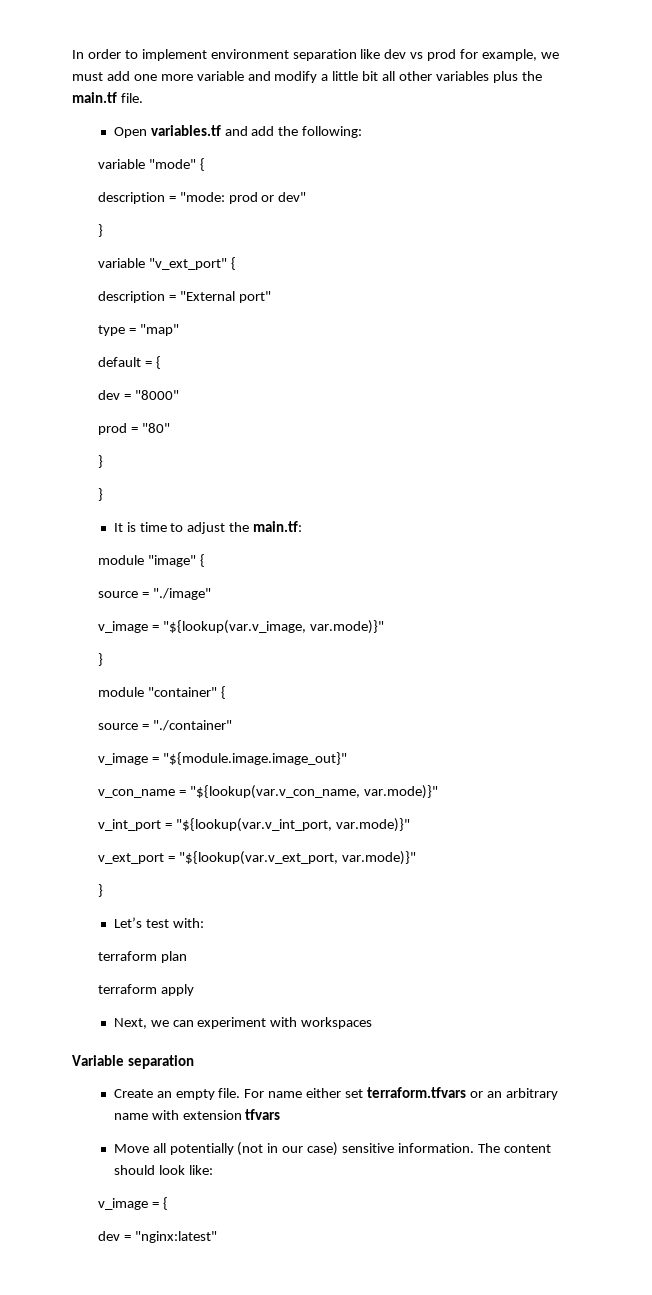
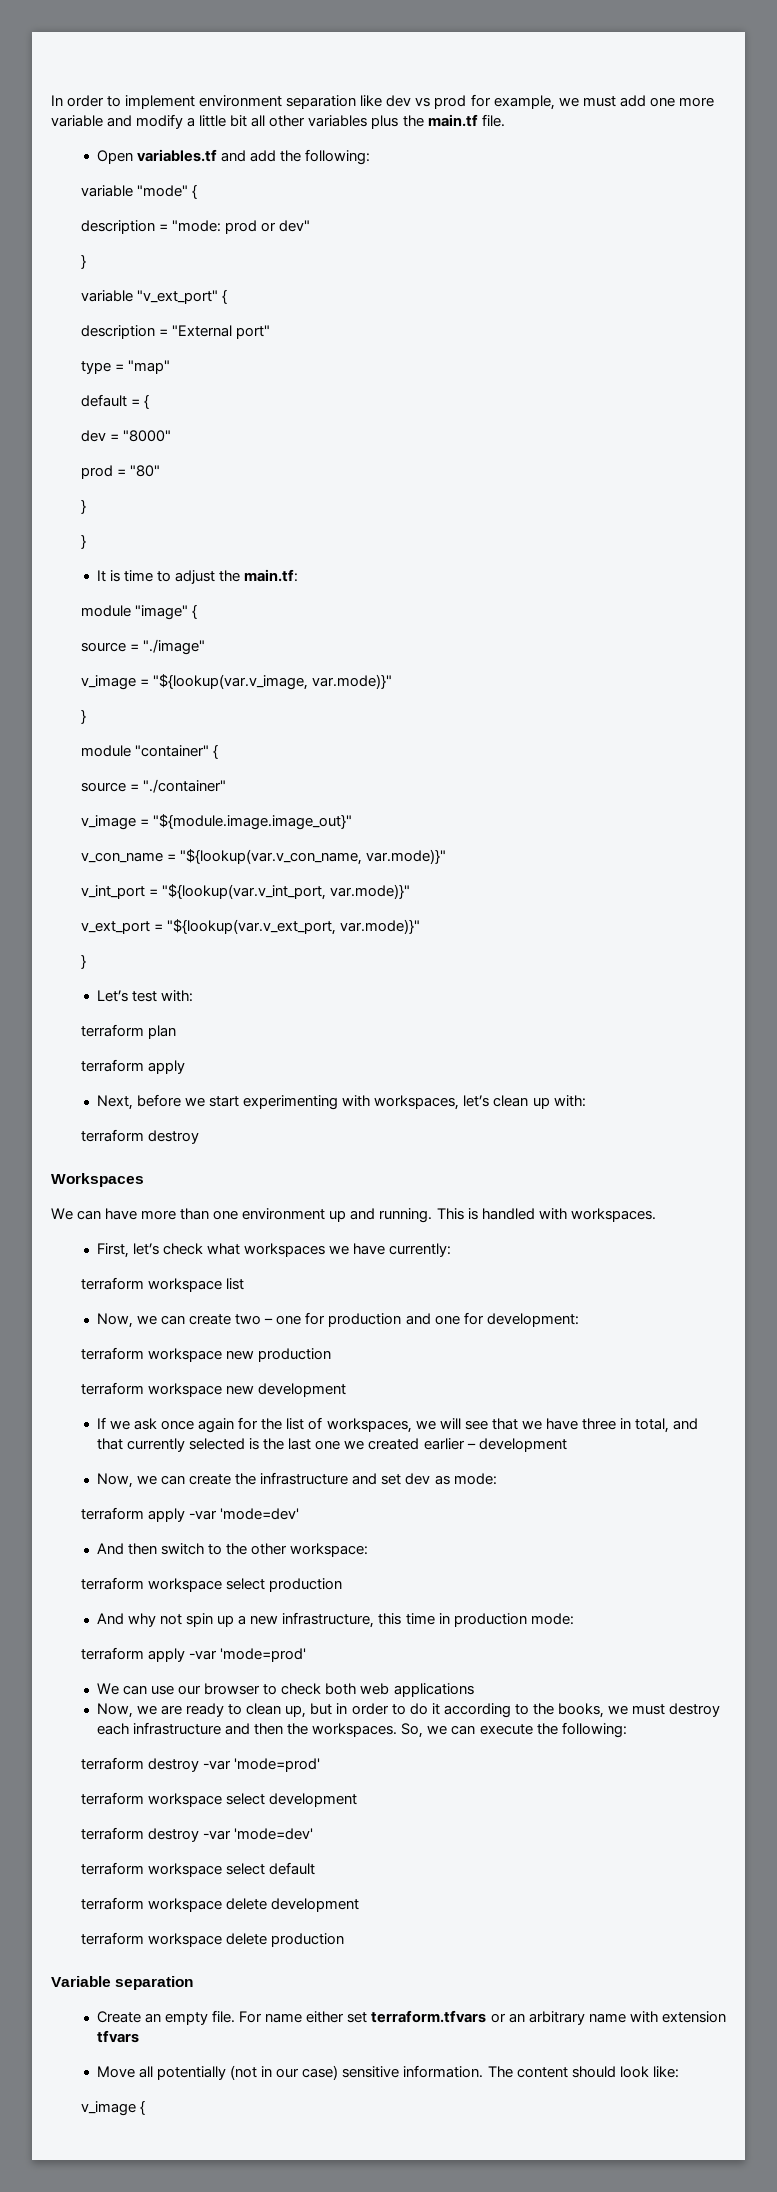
[150,1017,373,1029] we can experiment with workspaces -> [137,1094,586,1110] [80,1129,199,1144] [51,1173,144,1187] [51,1208,656,1223] [97,1243,452,1258] [80,1277,244,1292] [97,1312,579,1328] [80,1347,331,1362] [80,1382,346,1397] [97,1417,699,1433] [97,1438,567,1452] [97,1472,497,1488] [80,1507,299,1522] [97,1543,369,1557] [80,1577,342,1592] [97,1612,574,1628] [80,1647,306,1662] [97,1683,474,1697] [97,1703,721,1718] [97,1722,627,1738] [80,1757,320,1772] [80,1792,357,1807] [80,1827,313,1842] [80,1862,315,1877] [80,1897,359,1912] [80,1932,344,1947] before we start experimenting with workspaces, let’s clean up with: // terraform destroy // Workspaces // We can have more than one environment up and running. This is handled with workspaces. // First, let’s check what workspaces we have currently: // terraform workspace list // Now, we can create two – one for production and one for development: // terraform workspace new production // terraform workspace new development // If we ask once again for the list of workspaces, we will see that we have three in total, and that currently selected is the last one we created earlier – development // Now, we can create the infrastructure and set dev as mode: // terraform apply -var 'mode=dev' // And then switch to the other workspace: // terraform workspace select production // And why not spin up a new infrastructure, this time in production mode: // terraform apply -var 'mode=prod' // We can use our browser to check both web applications // Now, we are ready to clean up, but in order to do it according to the books, we must destroy each infrastructure and then the workspaces. So, we can execute the following: // terraform destroy -var 'mode=prod' // terraform workspace select development // terraform destroy -var 'mode=dev' // terraform workspace select default // terraform workspace delete development // terraform workspace delete production
[151,1197,168,1210] [97,1231,217,1243] = { // dev = "nginx:latest" -> [139,2100,145,2115] {

